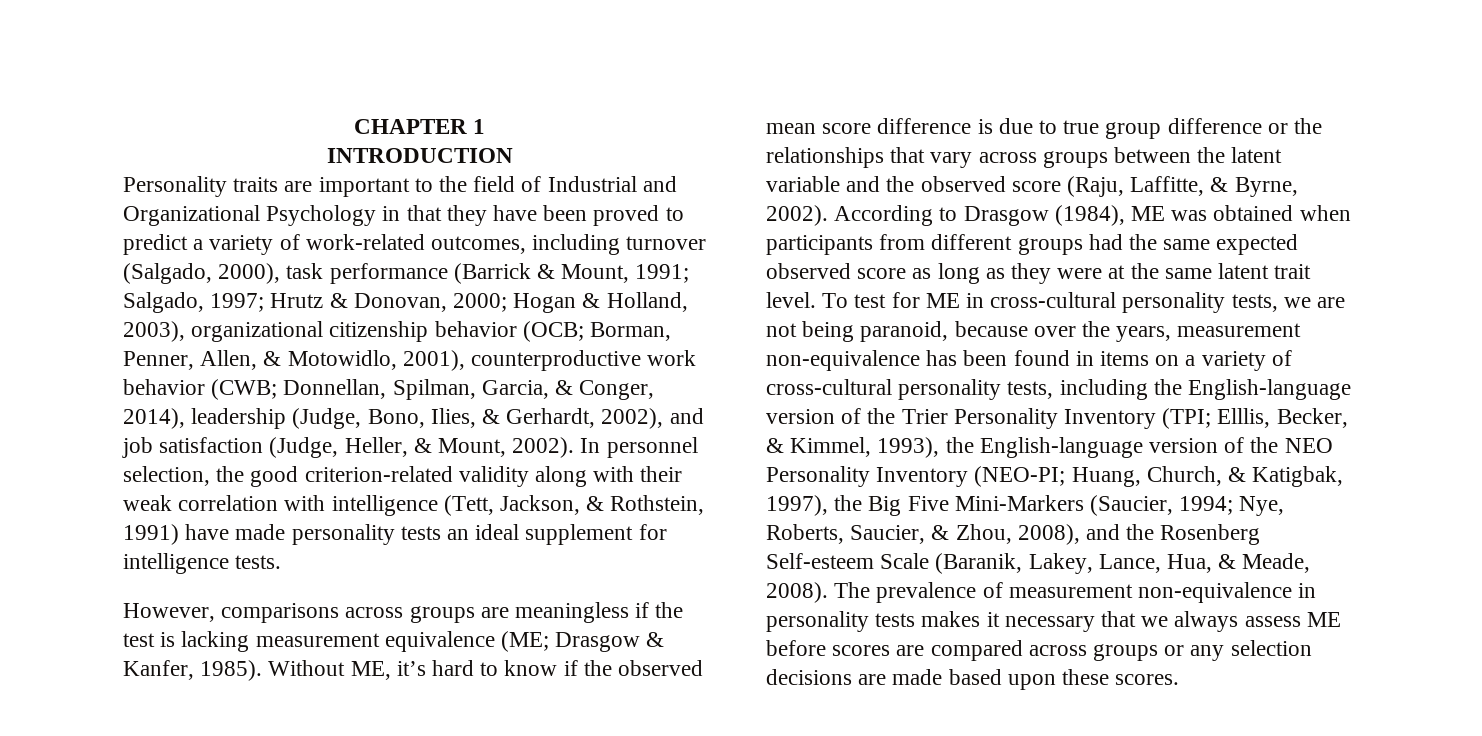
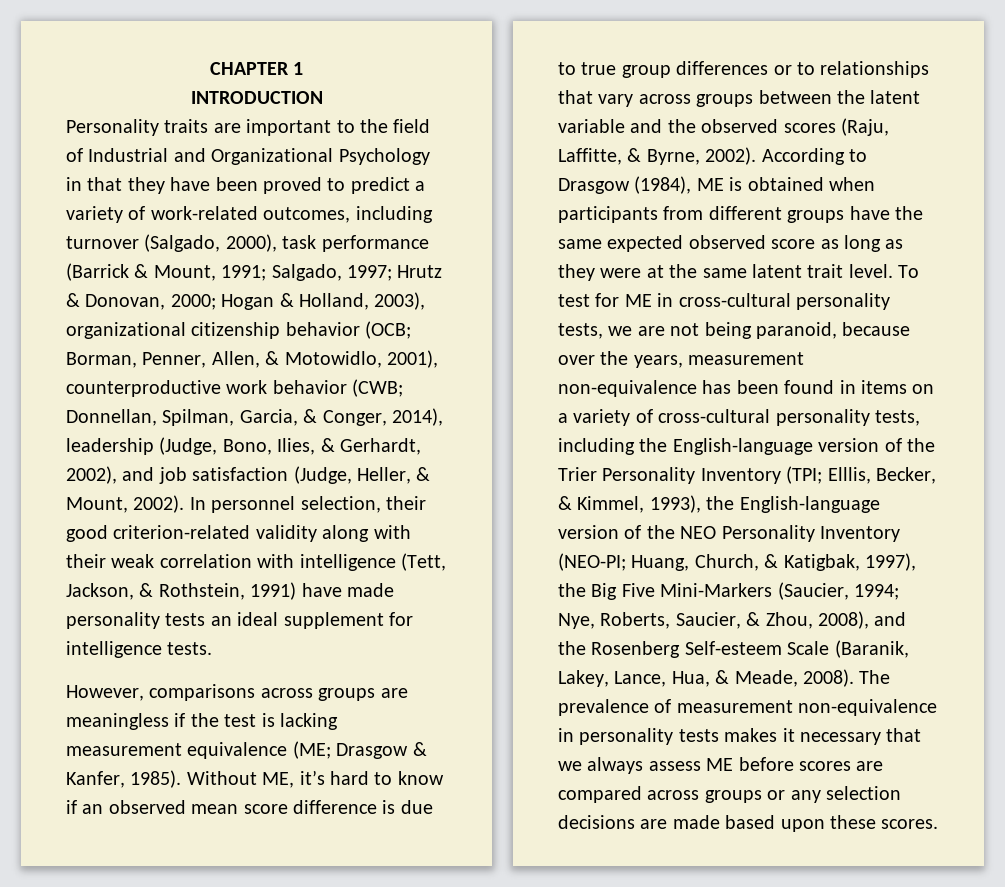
[216,466,245,482] the -> [386,496,426,510] their
[583,660,612,676] the -> [82,804,104,814] an
[1167,118,1323,134] difference or the -> [676,61,815,75] differences or to
[1011,181,1061,192] score -> [783,123,836,133] scores
[1171,210,1208,221] was -> [729,177,743,191] is
[1088,234,1123,250] had -> [849,206,890,220] have

